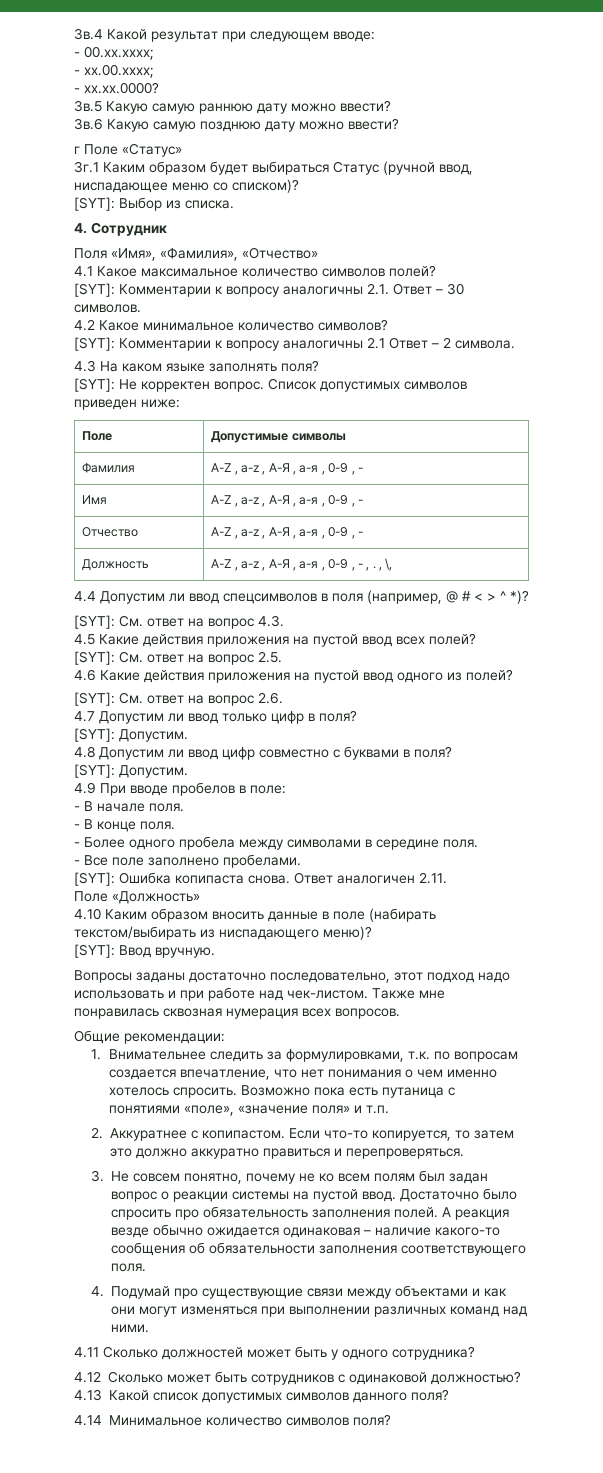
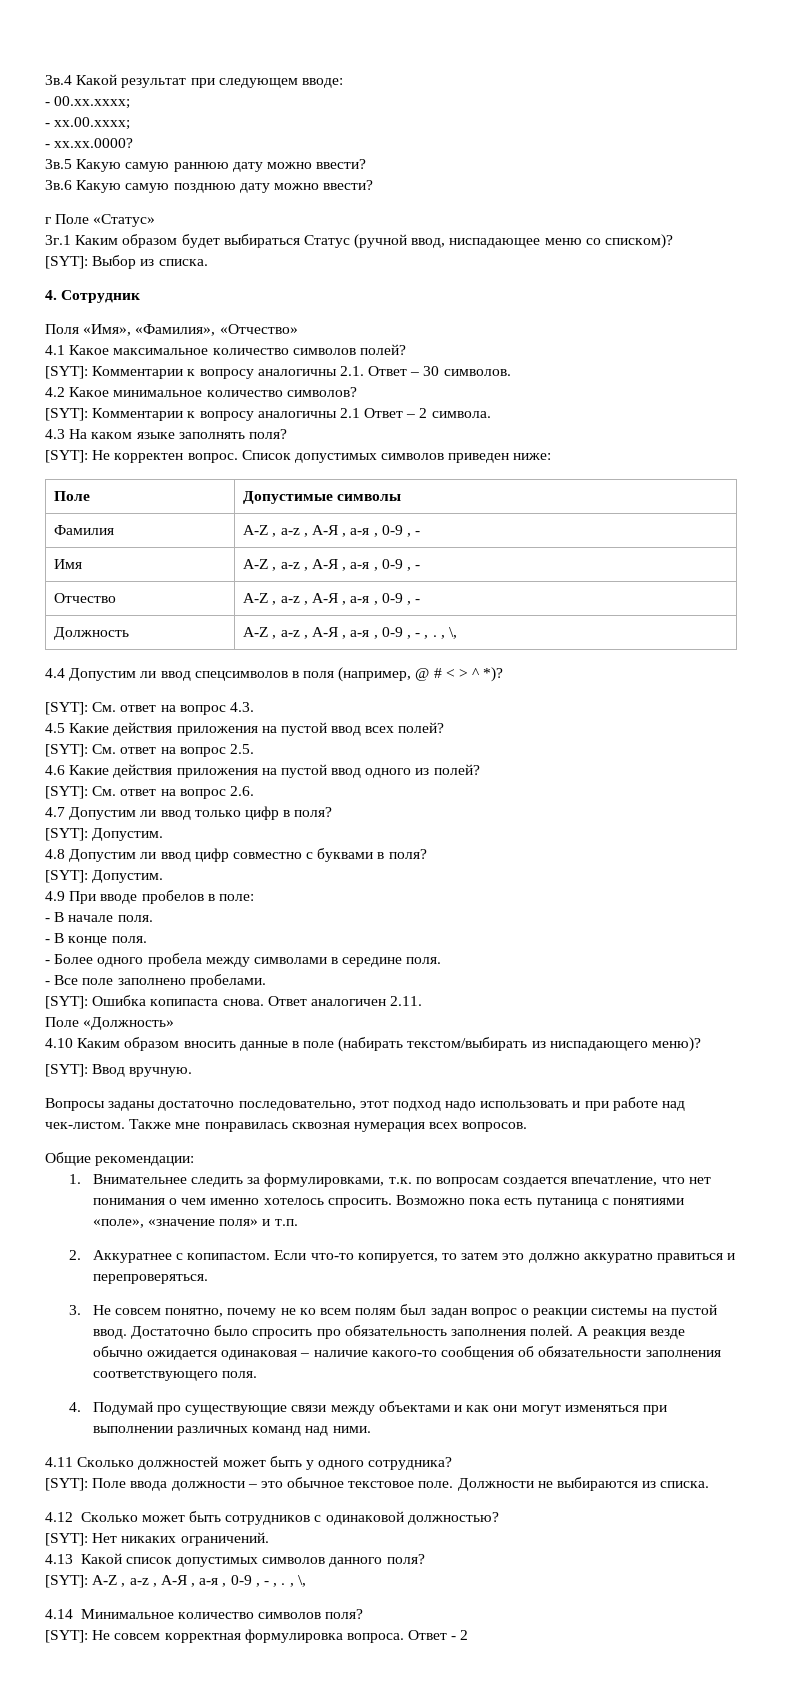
(475, 1353) none -> [45,1477,710,1491] // [SYT]: Поле ввода должности – это обычное текстовое поле. Должности не выбираются из списка.
(521, 1378) none -> [45,1532,269,1546] // [SYT]: Нет никаких ограничений.
(449, 1395) none -> [45,1575,306,1588] // [SYT]: A-Z , a-z , А-Я , а-я , 0-9 , - , . , \,
(391, 1420) none -> [45,1629,469,1643] // [SYT]: Не совсем корректная формулировка вопроса. Ответ - 2

